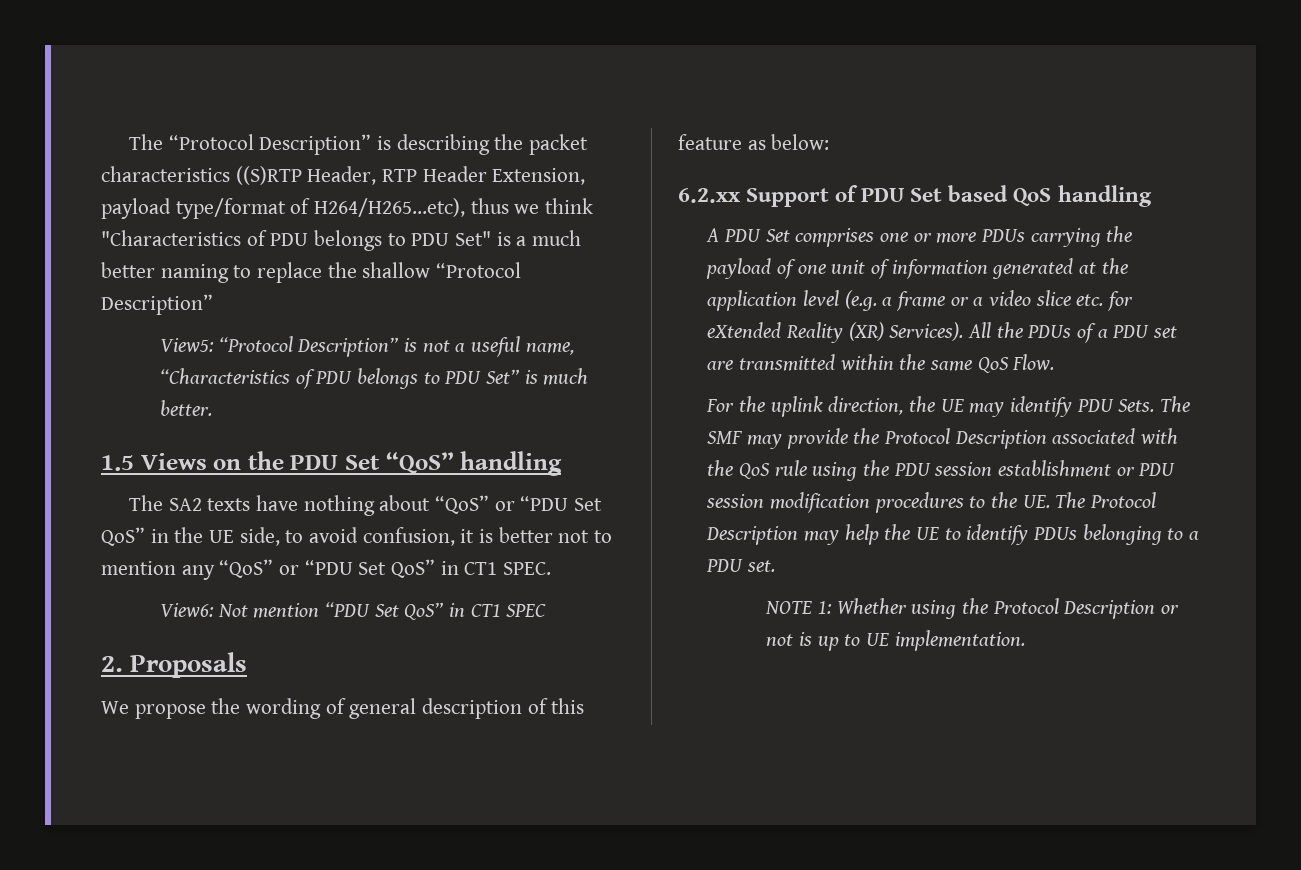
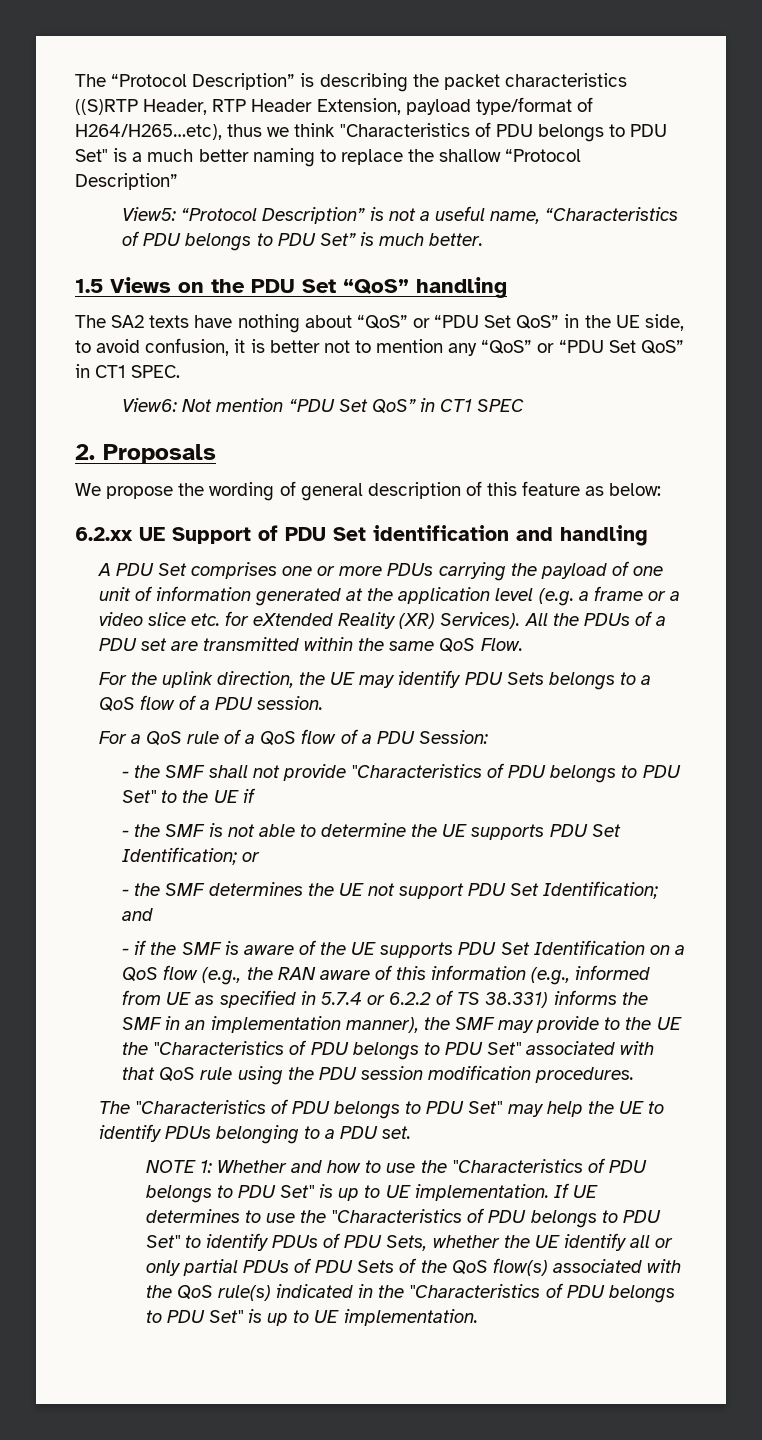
(740, 195) none -> [139,527,165,541] UE
[948,185,1052,206] based QoS -> [373,525,553,541] identification and
[1118,396,1191,412] [707,428,1179,449] [707,460,734,476] Sets. The SMF may provide the Protocol Description associated with the -> [506,672,652,690] [98,695,324,712] [98,729,488,746] [122,763,681,783] [122,788,256,803] [122,823,621,840] [122,847,261,865] [122,881,659,899] [122,908,154,921] [122,940,685,958] [122,965,651,985] [122,990,648,1008] [122,1016,682,1033] [122,1040,655,1060] [122,1067,156,1080] Sets belongs to a QoS flow of a PDU session. // For a QoS rule of a QoS flow of a PDU Session: // - the SMF shall not provide "Characteristics of PDU belongs to PDU Set" to the UE if // - the SMF is not able to determine the UE supports PDU Set Identification; or // - the SMF determines the UE not support PDU Set Identification; and // - if the SMF is aware of the UE supports PDU Set Identification on a QoS flow (e.g., the RAN aware of this information (e.g., informed from UE as specified in 5.7.4 or 6.2.2 of TS 38.331) informs the SMF in an implementation manner), the SMF may provide to the UE the "Characteristics of PDU belongs to PDU Set" associated with that
[998,460,1176,477] [706,492,1157,513] [706,526,799,545] establishment or PDU session modification procedures to the UE. The Protocol Description -> [428,1065,635,1083] [98,1099,503,1119] modification procedures. // The "Characteristics of PDU belongs to PDU Set"
[911,598,1179,619] [766,630,1025,651] using the Protocol Description or not is up to UE implementation. -> [291,1158,647,1173] [145,1183,598,1203] [145,1208,661,1228] [145,1233,674,1251] [145,1258,682,1276] [145,1283,675,1303] [145,1309,478,1326] and how to use the "Characteristics of PDU belongs to PDU Set" is up to UE implementation. If UE determines to use the "Characteristics of PDU belongs to PDU Set" to identify PDUs of PDU Sets, whether the UE identify all or only partial PDUs of PDU Sets of the QoS flow(s) associated with the QoS rule(s) indicated in the "Characteristics of PDU belongs to PDU Set" is up to UE implementation.

